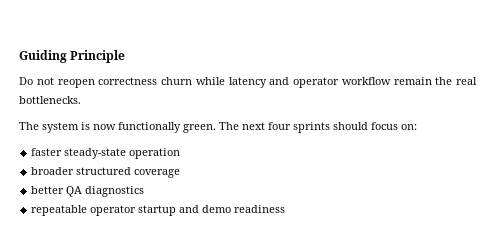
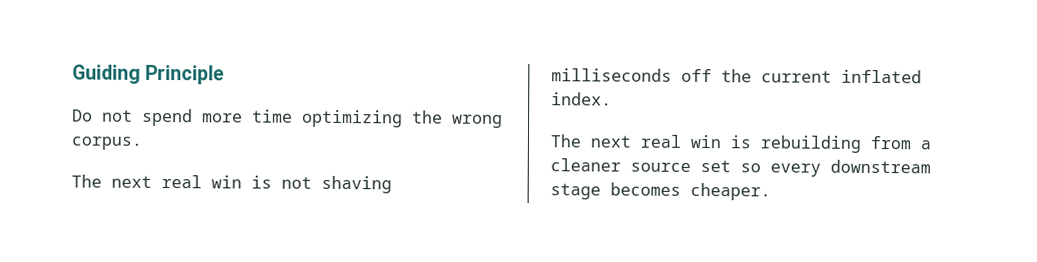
[57,77,477,88] [19,96,81,104] [19,122,417,133] [31,148,181,159] [31,167,181,178] [31,186,145,197] [31,205,286,216] reopen correctness churn while latency and operator workflow remain the real bottlenecks. // The system is now functionally green. The next four sprints should focus on: // faster steady-state operation // broader structured coverage // better QA diagnostics // repeatable operator startup and demo readiness -> [142,108,503,128] [71,136,142,150] [71,174,392,194] [551,68,922,84] [551,92,612,106] [550,134,931,153] [550,158,931,177] [550,182,771,201] spend more time optimizing the wrong corpus. // The next real win is not shaving milliseconds off the current inflated index. // The next real win is rebuilding from a cleaner source set so every downstream stage becomes cheaper.

